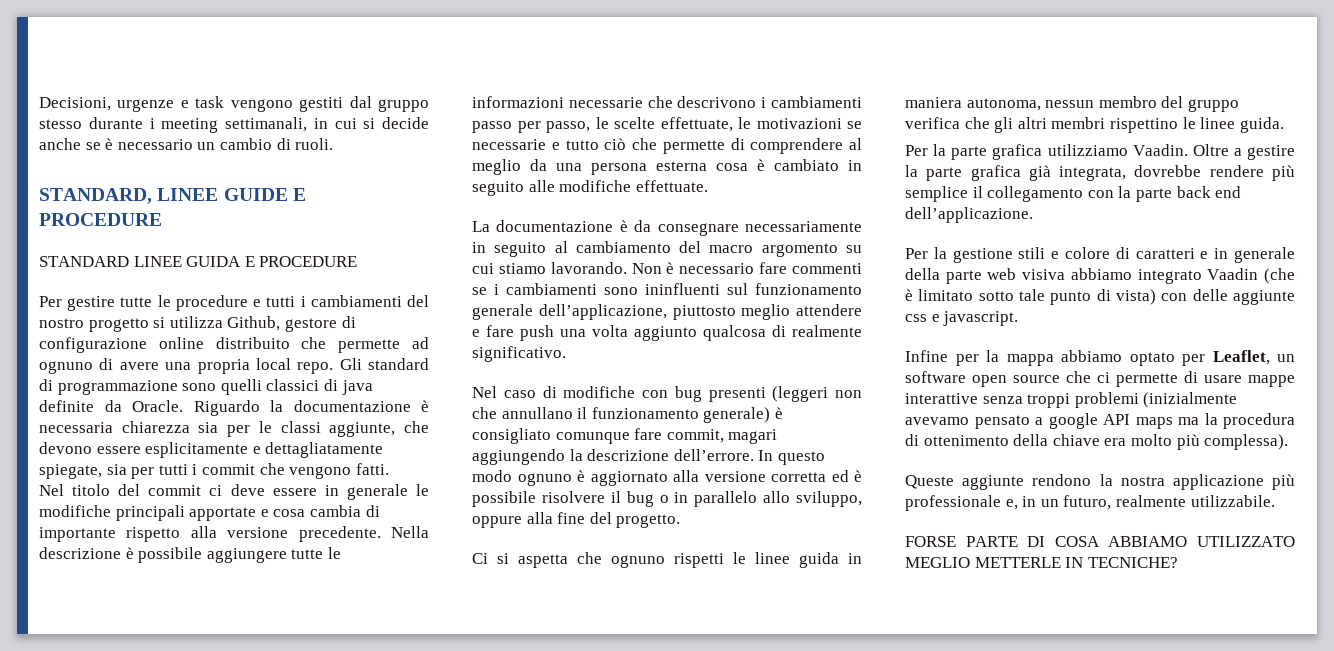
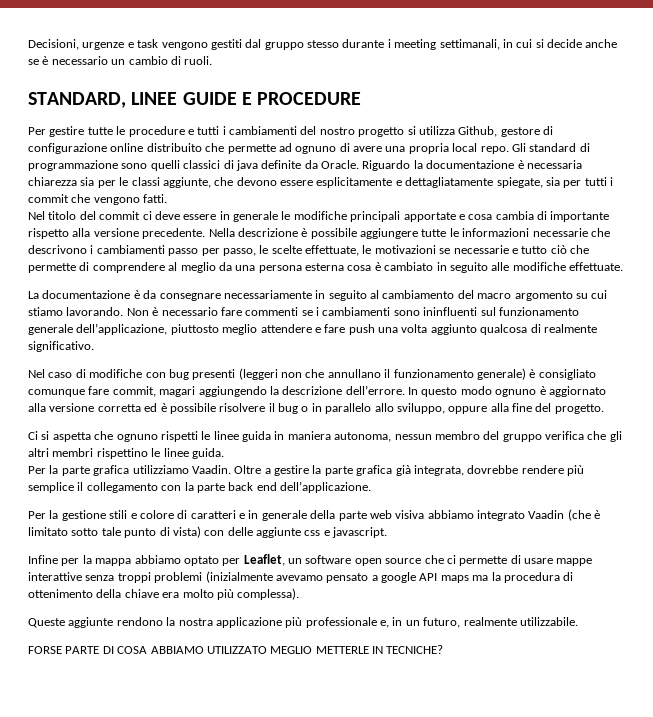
[39,256,358,267] // STANDARD LINEE GUIDA E PROCEDURE -> (362, 98) none

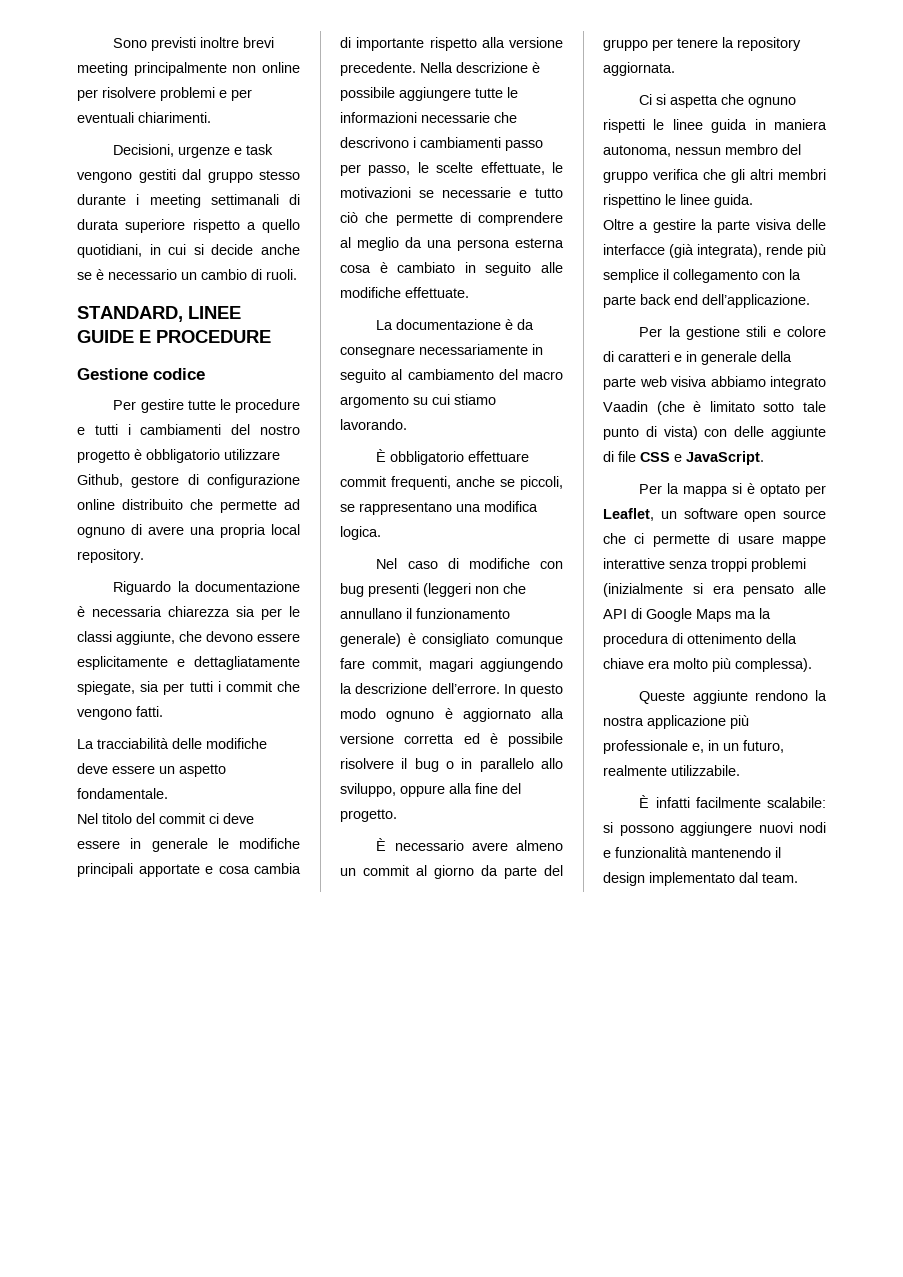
(28, 44) none -> [113,37,275,51] [77,62,300,76] [77,87,252,101] [77,112,211,123] Sono previsti inoltre brevi meeting principalmente non online per risolvere problemi e per eventuali chiarimenti. //
[439,39,500,50] settimanali, -> [210,194,300,205] [77,219,300,233] [77,244,142,258] settimanali di durata superiore rispetto a quello quotidiani,
(362, 98) none -> [77,368,205,380] // Gestione codice
[407,126,455,135] si utilizza -> [134,449,280,463] è obbligatorio utilizzare
[480,143,590,154] [28,160,359,171] repo. Gli standard di programmazione sono quelli classici di java definite da Oracle. -> [77,549,144,563] repository. //
(168, 198) none -> [77,738,267,749] [77,763,226,777] [77,788,168,799] // La tracciabilità delle modifiche deve essere un aspetto fondamentale.
[126,307,579,316] [28,323,597,335] [28,341,94,352] Non è necessario fare commenti se i cambiamenti sono ininfluenti sul funzionamento generale dell’applicazione, piuttosto meglio attendere e fare push una volta aggiunto qualcosa di realmente significativo. -> [376,449,530,465] [340,476,563,490] [340,501,538,515] [340,526,381,540] // È obbligatorio effettuare commit frequenti, anche se piccoli, se rappresentano una modifica logica.
(604, 409) none -> [376,838,563,851] [340,865,563,879] [603,37,801,51] [603,62,675,76] // È necessario avere almeno un commit al giorno da parte del gruppo per tenere la repository aggiornata.
[28,465,231,476] Per la parte grafica utilizziamo Vaadin. -> (753, 201) none
[356,465,564,476] grafica già integrata, dovrebbe rendere -> [755,219,826,230] [603,244,803,258] visiva delle interfacce (già integrata), rende
[304,527,388,538] [28,555,181,566] css e javascript. // Infine per la mappa abbiamo -> [603,451,764,465] [639,483,756,497] di file CSS e JavaScript. // Per la mappa si è
[275,572,469,583] avevamo pensato a google API maps -> [692,583,826,597] [603,608,731,622] si era pensato alle API di Google Maps
[28,645,444,654] FORSE PARTE DI COSA ABBIAMO UTILIZZATO MEGLIO METTERLE IN TECNICHE? -> [639,795,826,808] [603,822,826,836] [603,847,781,858] [603,872,798,886] È infatti facilmente scalabile: si possono aggiungere nuovi nodi e funzionalità mantenendo il design implementato dal team.

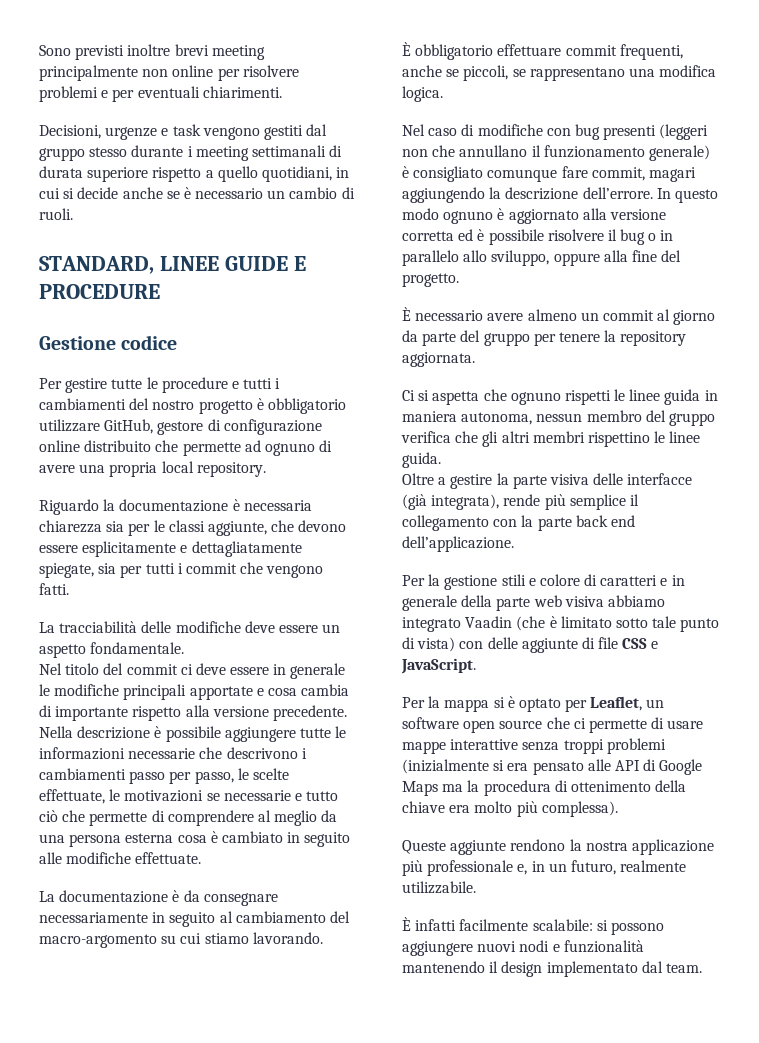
[77,474,123,487] Github, -> [104,419,154,434] GitHub,
[523,371,563,380] [340,395,409,408] macro argomento -> [39,934,157,948] macro-argomento

